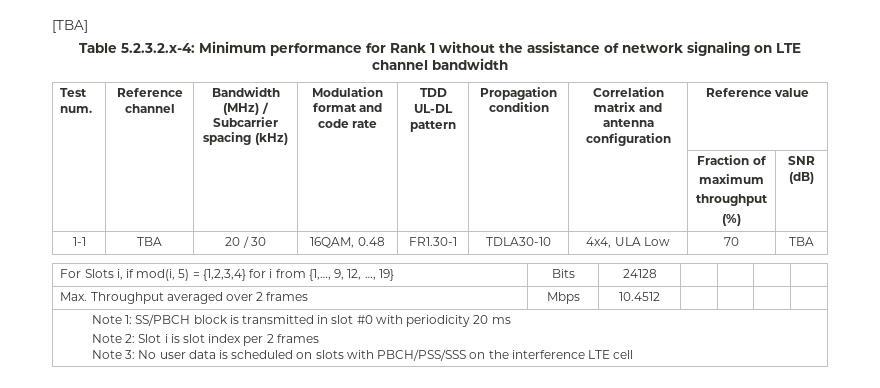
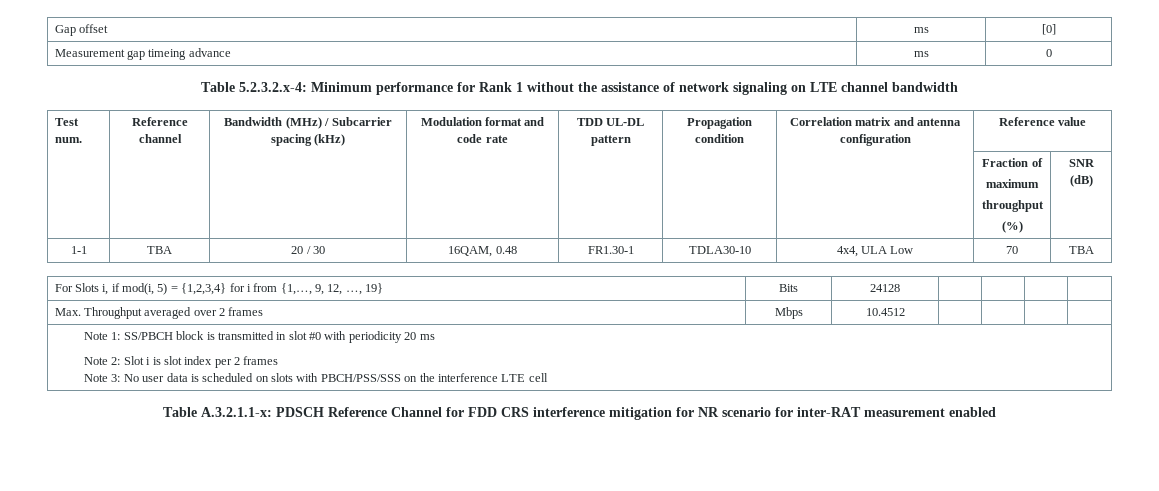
[52,20,88,33] [TBA] -> [54,24,108,36] [913,27,929,33] [1041,24,1056,35] [54,48,231,60] [913,51,929,57] [1045,49,1052,57] Gap offset | ms | [0] // Measurement gap timeing advance | ms | 0
(634, 354) none -> [163,407,996,420] // Table A.3.2.1.1-x: PDSCH Reference Channel for FDD CRS interference mitigation for NR scenario for inter-RAT measurement enabled

